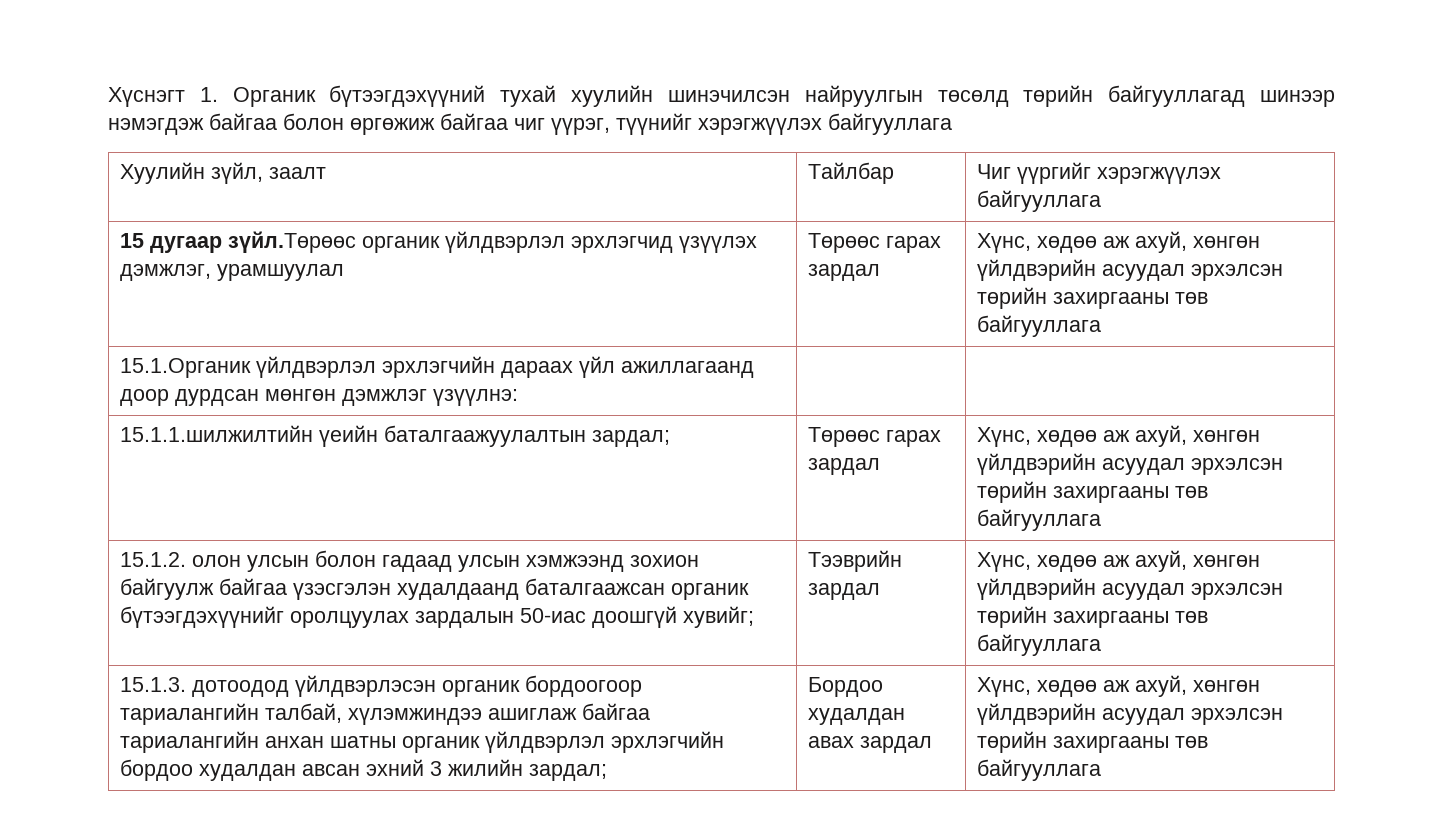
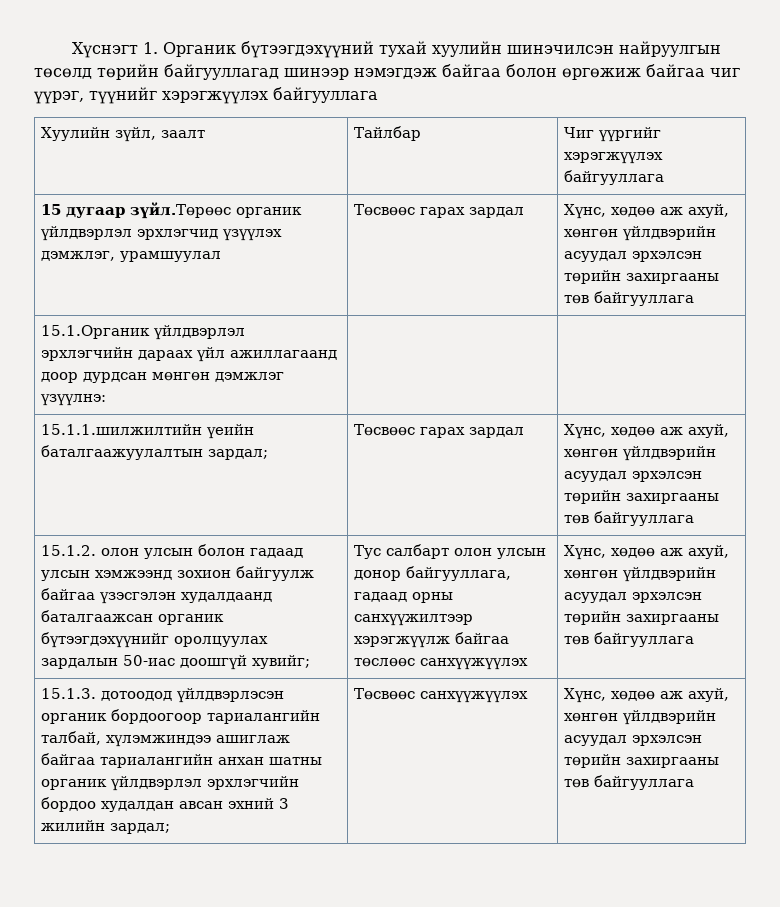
[808,233,881,253] Төрөөс -> [353,204,415,216] Төсвөөс
[808,427,881,447] Төрөөс -> [353,424,415,436] Төсвөөс
[808,550,903,572] [808,583,881,600] Тээврийн зардал -> [353,544,546,559] [353,566,511,581] [353,592,453,603] [353,614,473,626] [353,632,509,648] [353,658,528,670] Тус салбарт олон улсын донор байгууллага, гадаад орны санхүүжилтээр хэрэгжүүлж байгаа төслөөс санхүүжүүлэх
[808,677,884,697] [808,708,906,725] [808,736,933,753] Бордоо худалдан авах зардал -> [353,688,528,703] Төсвөөс санхүүжүүлэх

